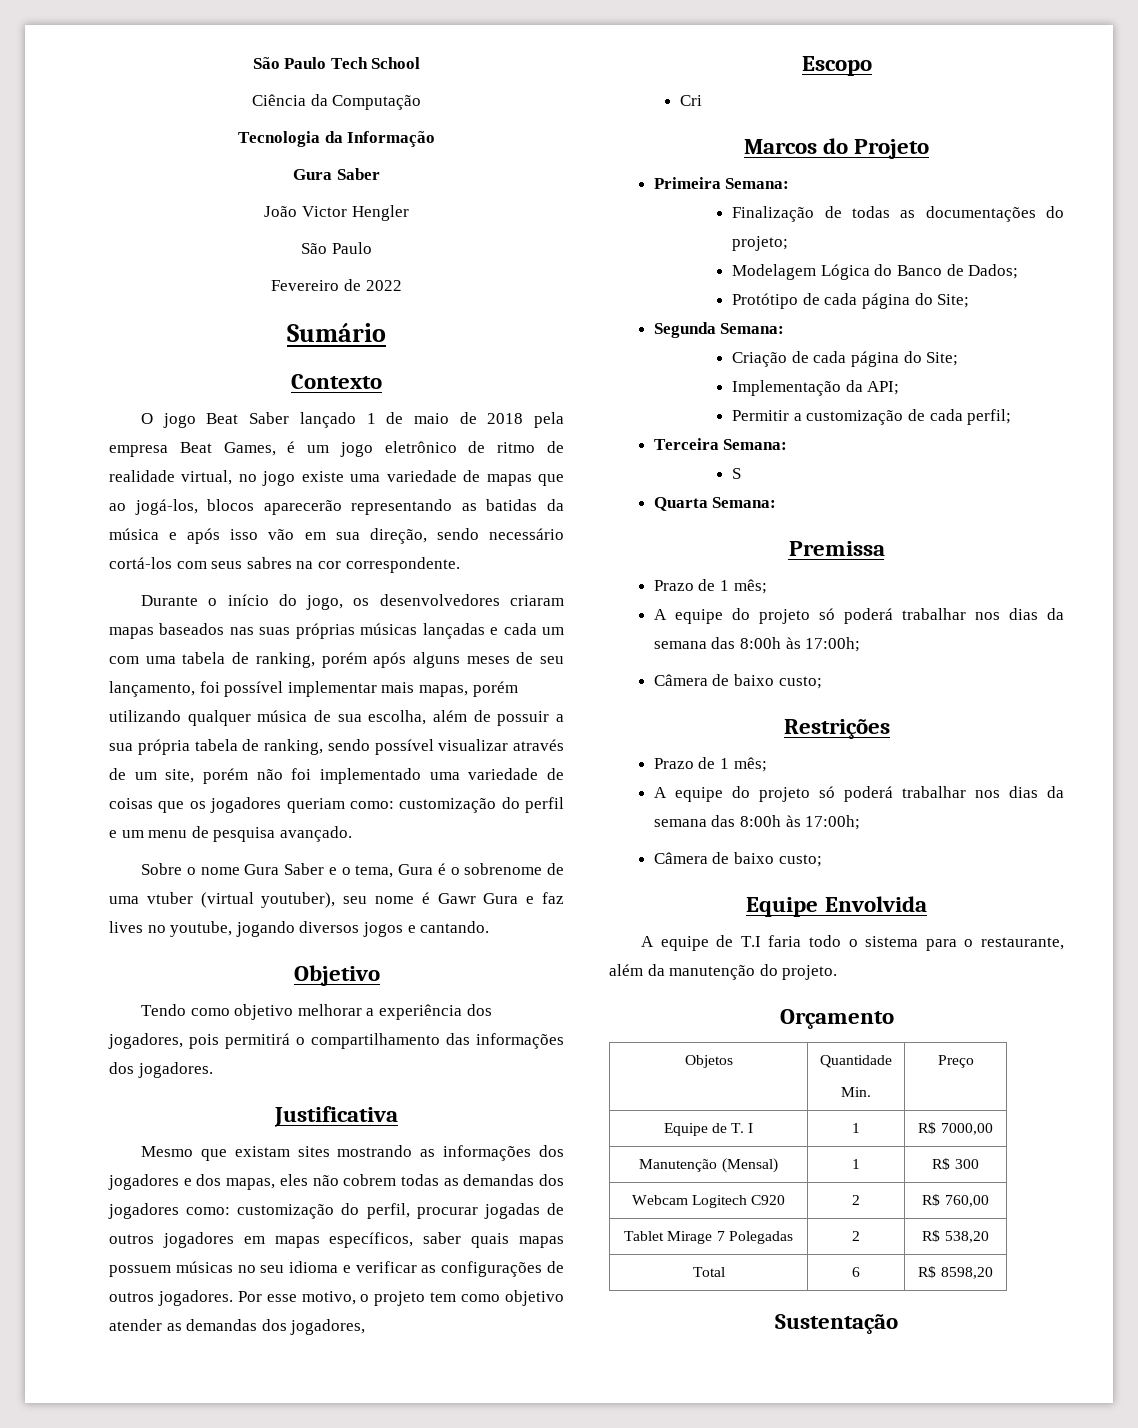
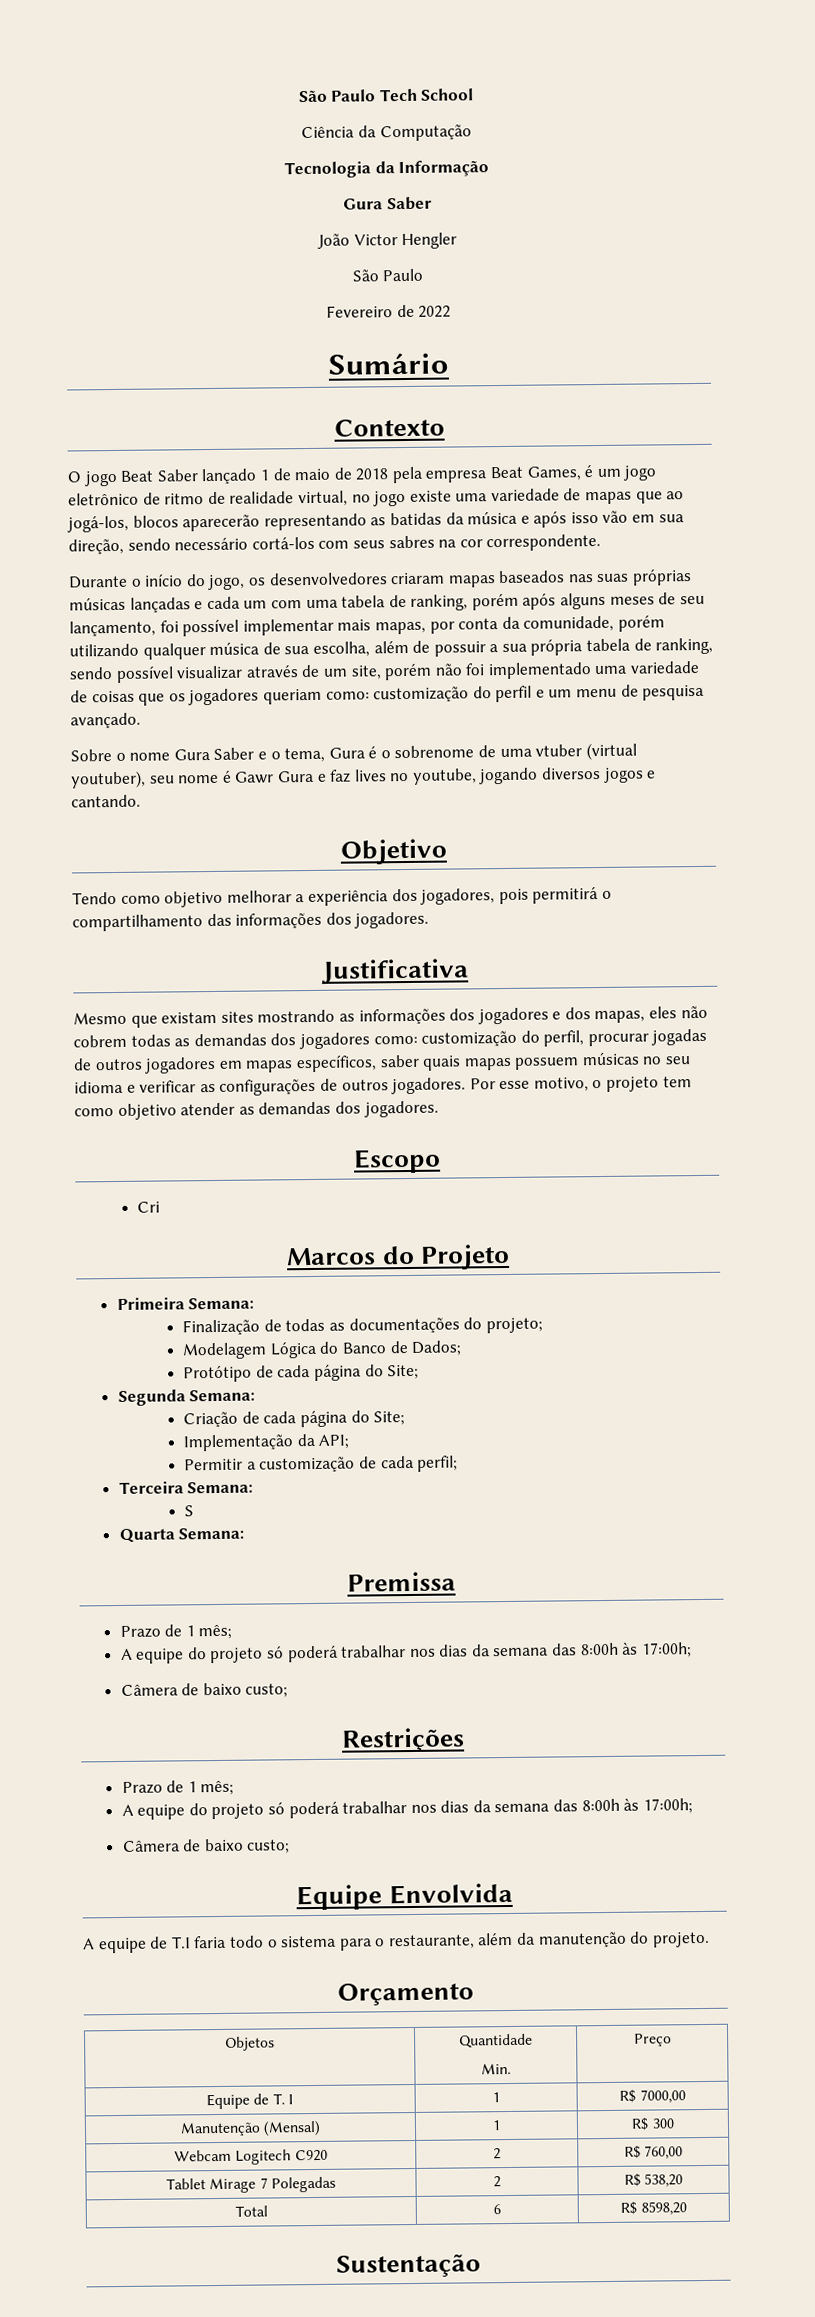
(468, 691) none -> [429,615,615,634] por conta da comunidade,
[290,1319,366,1335] jogadores, -> [363,1100,439,1118] jogadores.

